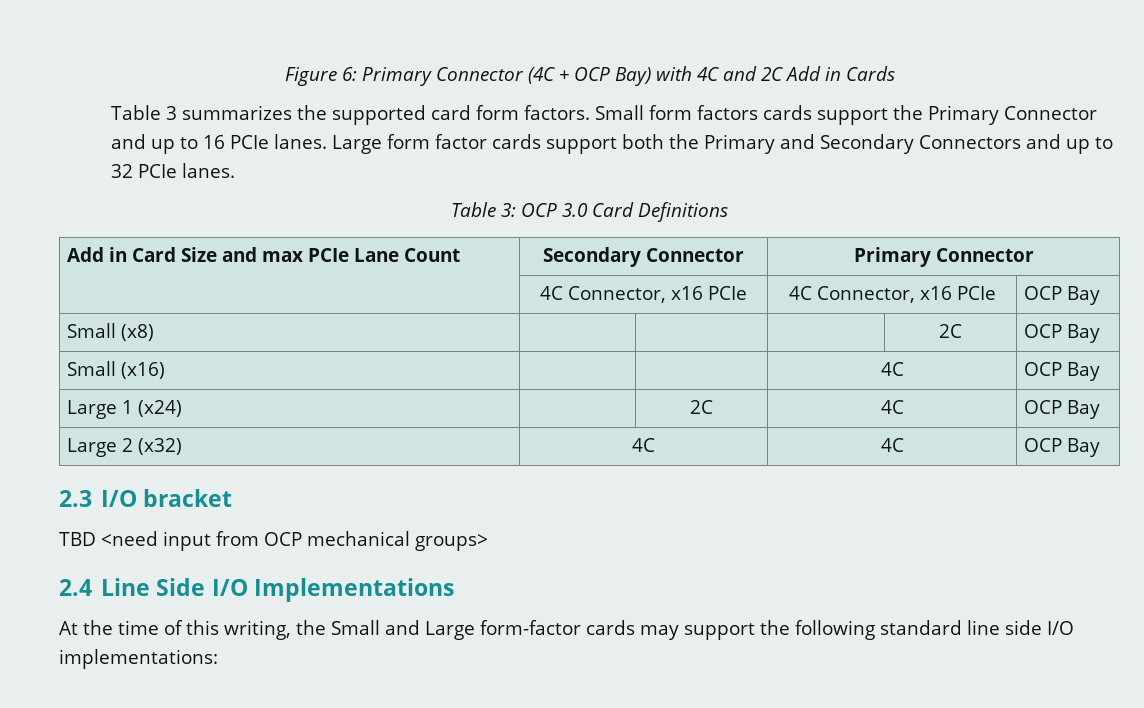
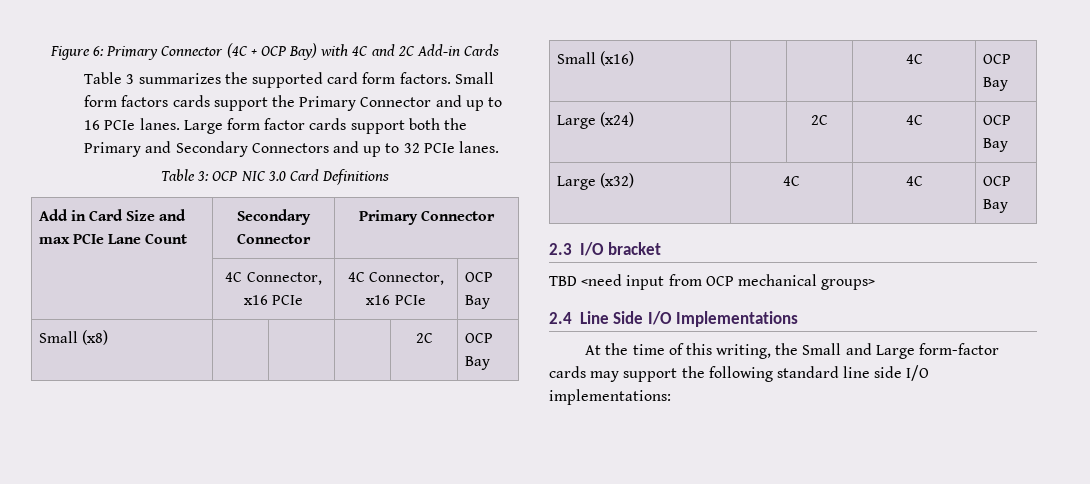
[784,66,841,81] Add in -> [417,44,461,56] Add-in
(557, 210) none -> [240,171,266,181] NIC
[121,400,133,414] 1 -> (596, 122) none
[121,438,133,452] 2 -> (596, 183) none

